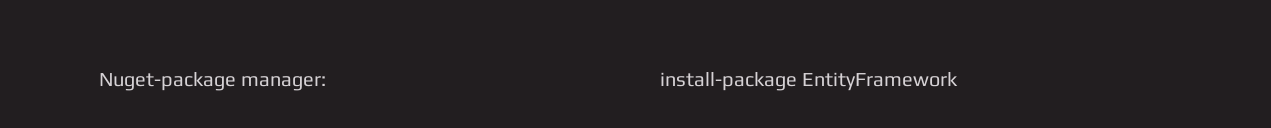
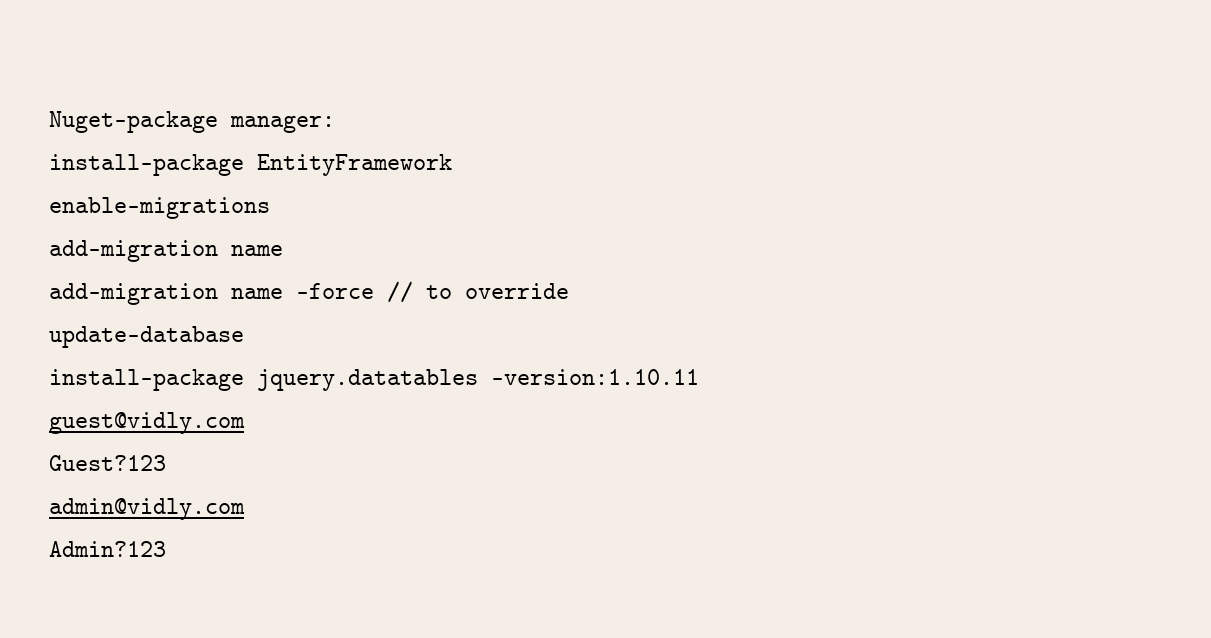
(959, 81) none -> [49,197,270,219] [49,240,283,262] [49,281,569,305] [49,326,244,348] [49,369,699,391] [49,412,245,434] [49,455,166,471] [49,498,245,520] [49,541,166,557] // enable-migrations // add-migration name // add-migration name -force // to override // update-database // install-package jquery.datatables -version:1.10.11 // guest@vidly.com // Guest?123 // admin@vidly.com // Admin?123

